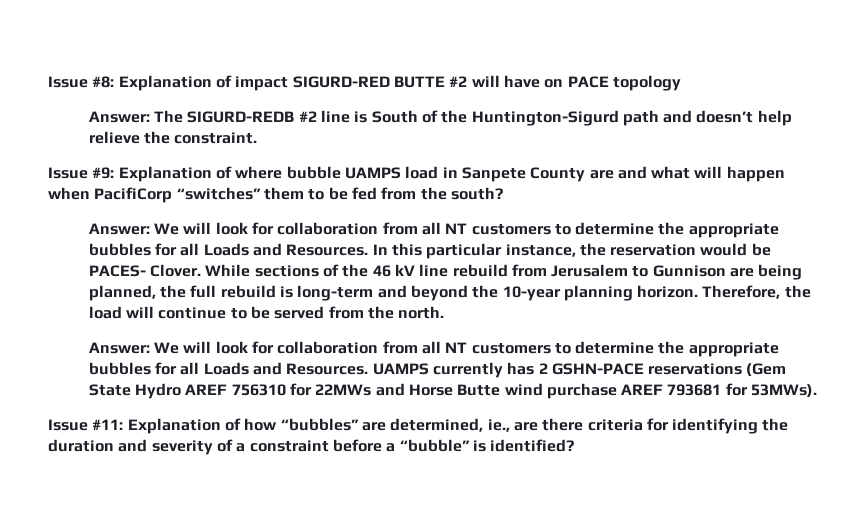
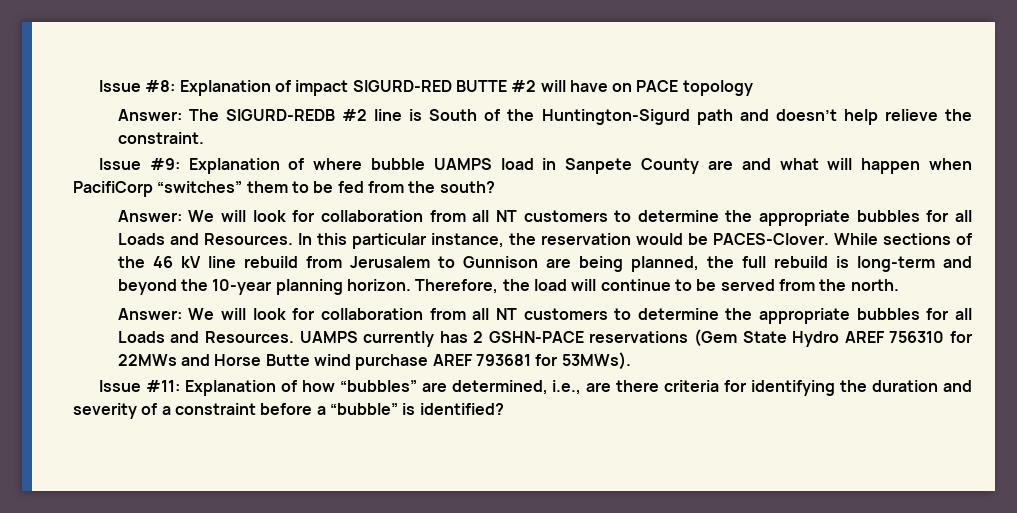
[88,264,201,277] PACES- Clover. -> [712,233,829,245] PACES-Clover.
[487,419,510,432] ie., -> [552,380,582,395] i.e.,

